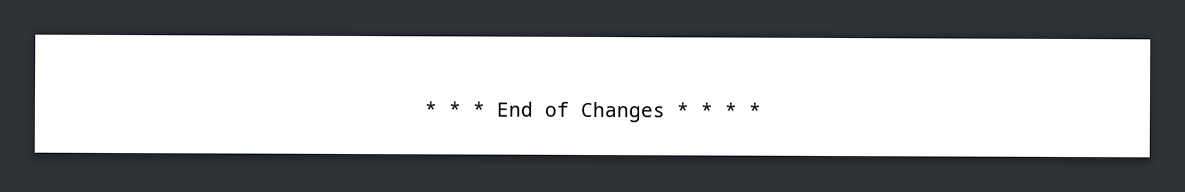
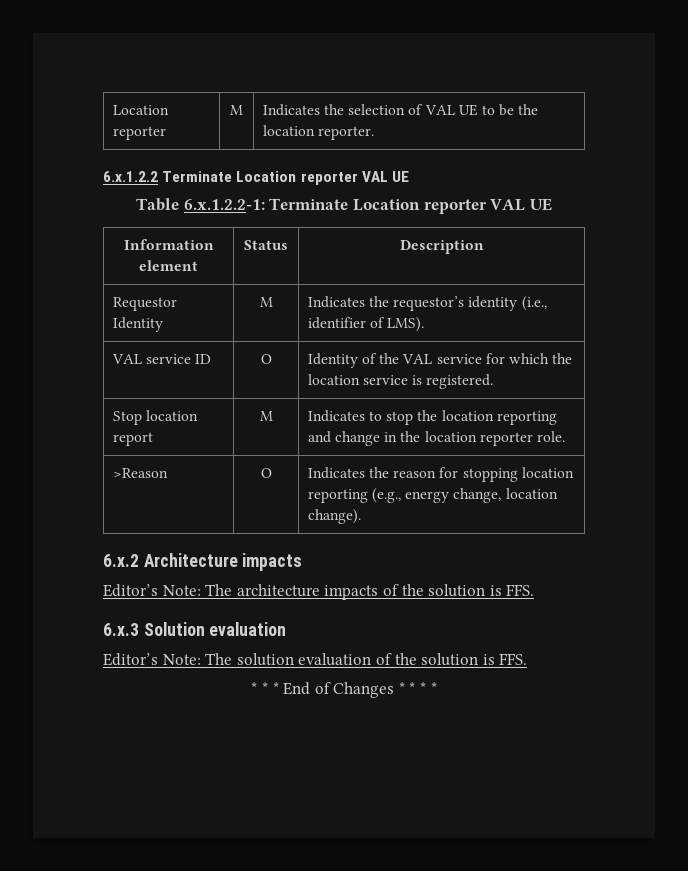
(423, 109) none -> [112,105,169,115] [112,126,166,140] [230,105,243,115] [262,104,539,116] [262,125,375,140] [103,171,409,185] [136,198,552,214] [123,239,214,250] [139,260,198,271] [244,240,288,250] [399,240,484,254] [112,297,177,311] [112,317,163,332] [259,297,273,307] [307,296,547,311] [307,317,425,332] [111,354,212,364] [260,354,272,364] [307,353,573,368] [307,374,494,389] [112,410,199,425] [112,432,153,446] [259,411,273,421] [307,410,557,425] [307,431,565,446] [112,468,168,478] [260,468,272,478] [307,467,574,482] [307,488,558,503] [307,509,361,524] [103,553,303,571] [103,584,535,600] [103,622,287,636] [103,653,528,666] Location reporter | M | Indicates the selection of VAL UE to be the location reporter. // 6.x.1.2.2 Terminate Location reporter VAL UE // Table 6.x.1.2.2-1: Terminate Location reporter VAL UE // Information element | Status | Description // Requestor Identity | M | Indicates the requestor’s identity (i.e., identifier of LMS). // VAL service ID | O | Identity of the VAL service for which the location service is registered. // Stop location report | M | Indicates to stop the location reporting and change in the location reporter role. // >Reason | O | Indicates the reason for stopping location reporting (e.g., energy change, location change). // 6.x.2 Architecture impacts // Editor’s Note: The architecture impacts of the solution is FFS. // 6.x.3 Solution evaluation // Editor’s Note: The solution evaluation of the solution is FFS. //

